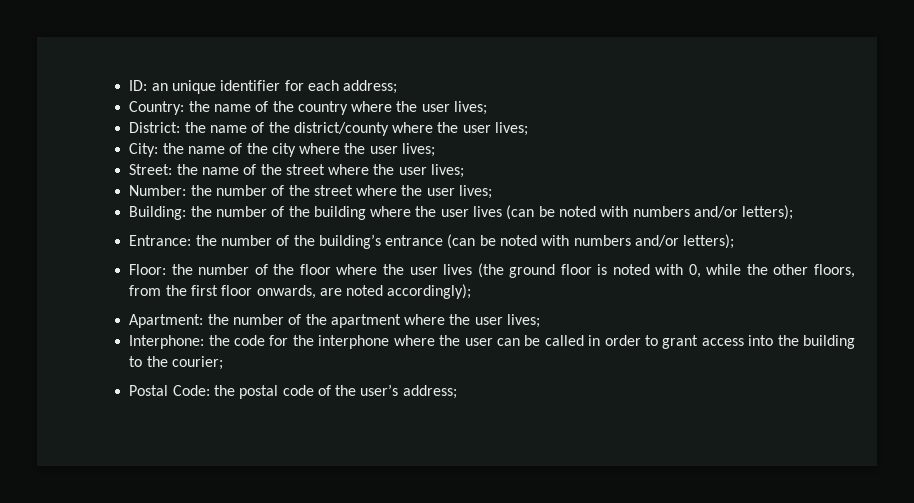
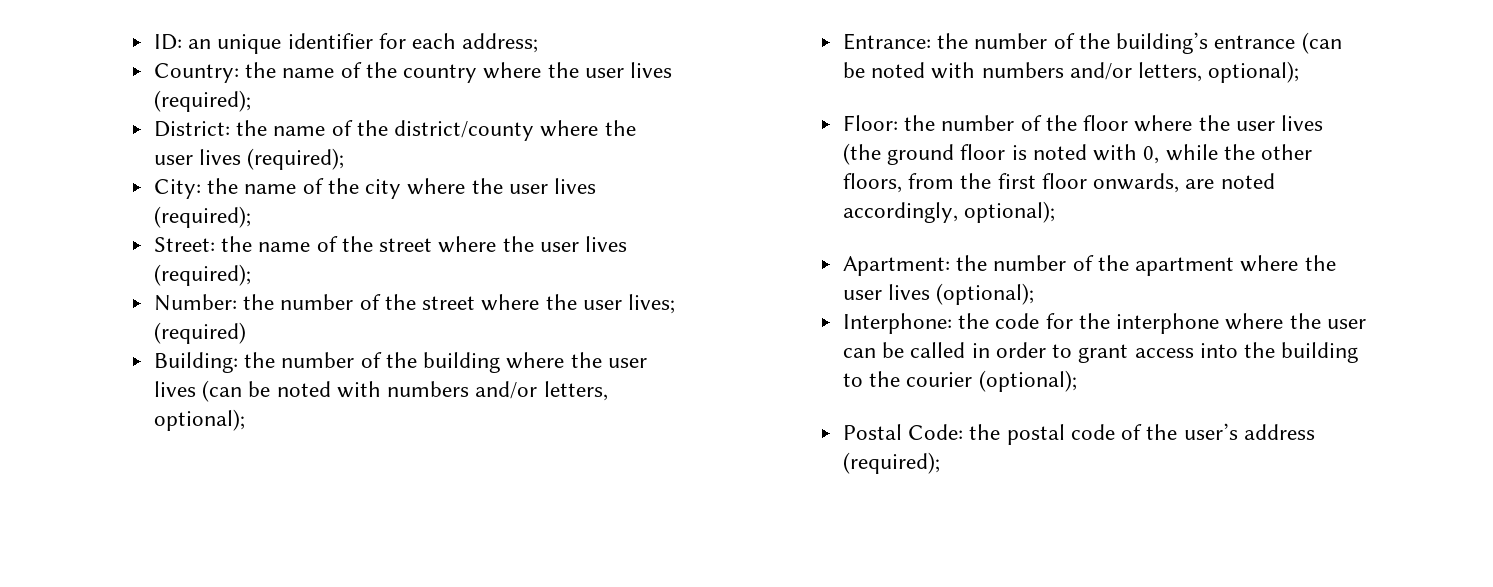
[454,101,488,115] lives; -> [629,62,672,78] [154,90,252,112] lives (required);
[495,122,529,136] lives; -> [199,148,345,170] lives (required);
[402,143,436,157] lives; -> [553,178,596,194] [154,206,252,228] lives (required);
[431,164,465,178] lives; -> [584,236,627,252] [154,264,252,286] lives (required);
(493, 192) none -> [154,322,247,344] (required)
[742,205,794,220] letters); -> [543,381,608,401] [154,409,246,431] letters, optional);
[683,234,735,249] letters); -> [1138,61,1300,83] letters, optional);
[387,284,472,299] accordingly); -> [843,201,1056,223] accordingly, optional);
[507,314,541,328] lives; -> [888,283,1035,305] lives (optional);
[171,356,223,370] courier; -> [906,370,1077,392] courier (optional);
[402,385,457,399] address; -> [1243,424,1315,440] [843,452,941,474] address (required);

